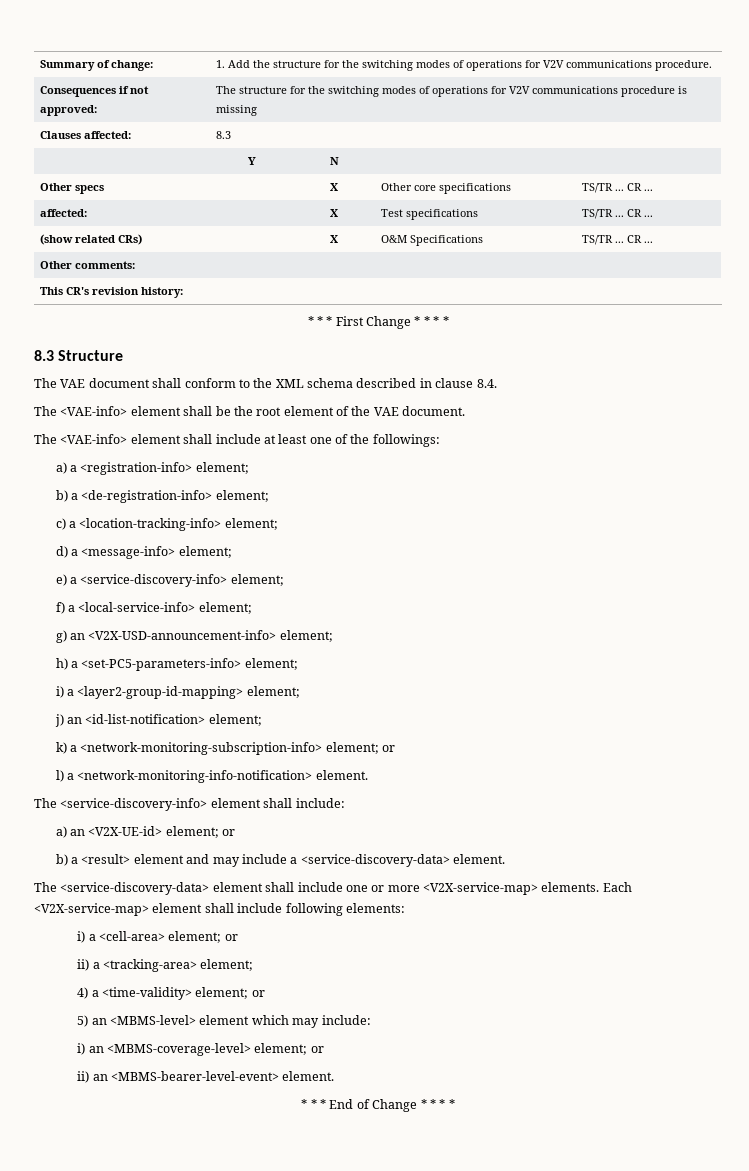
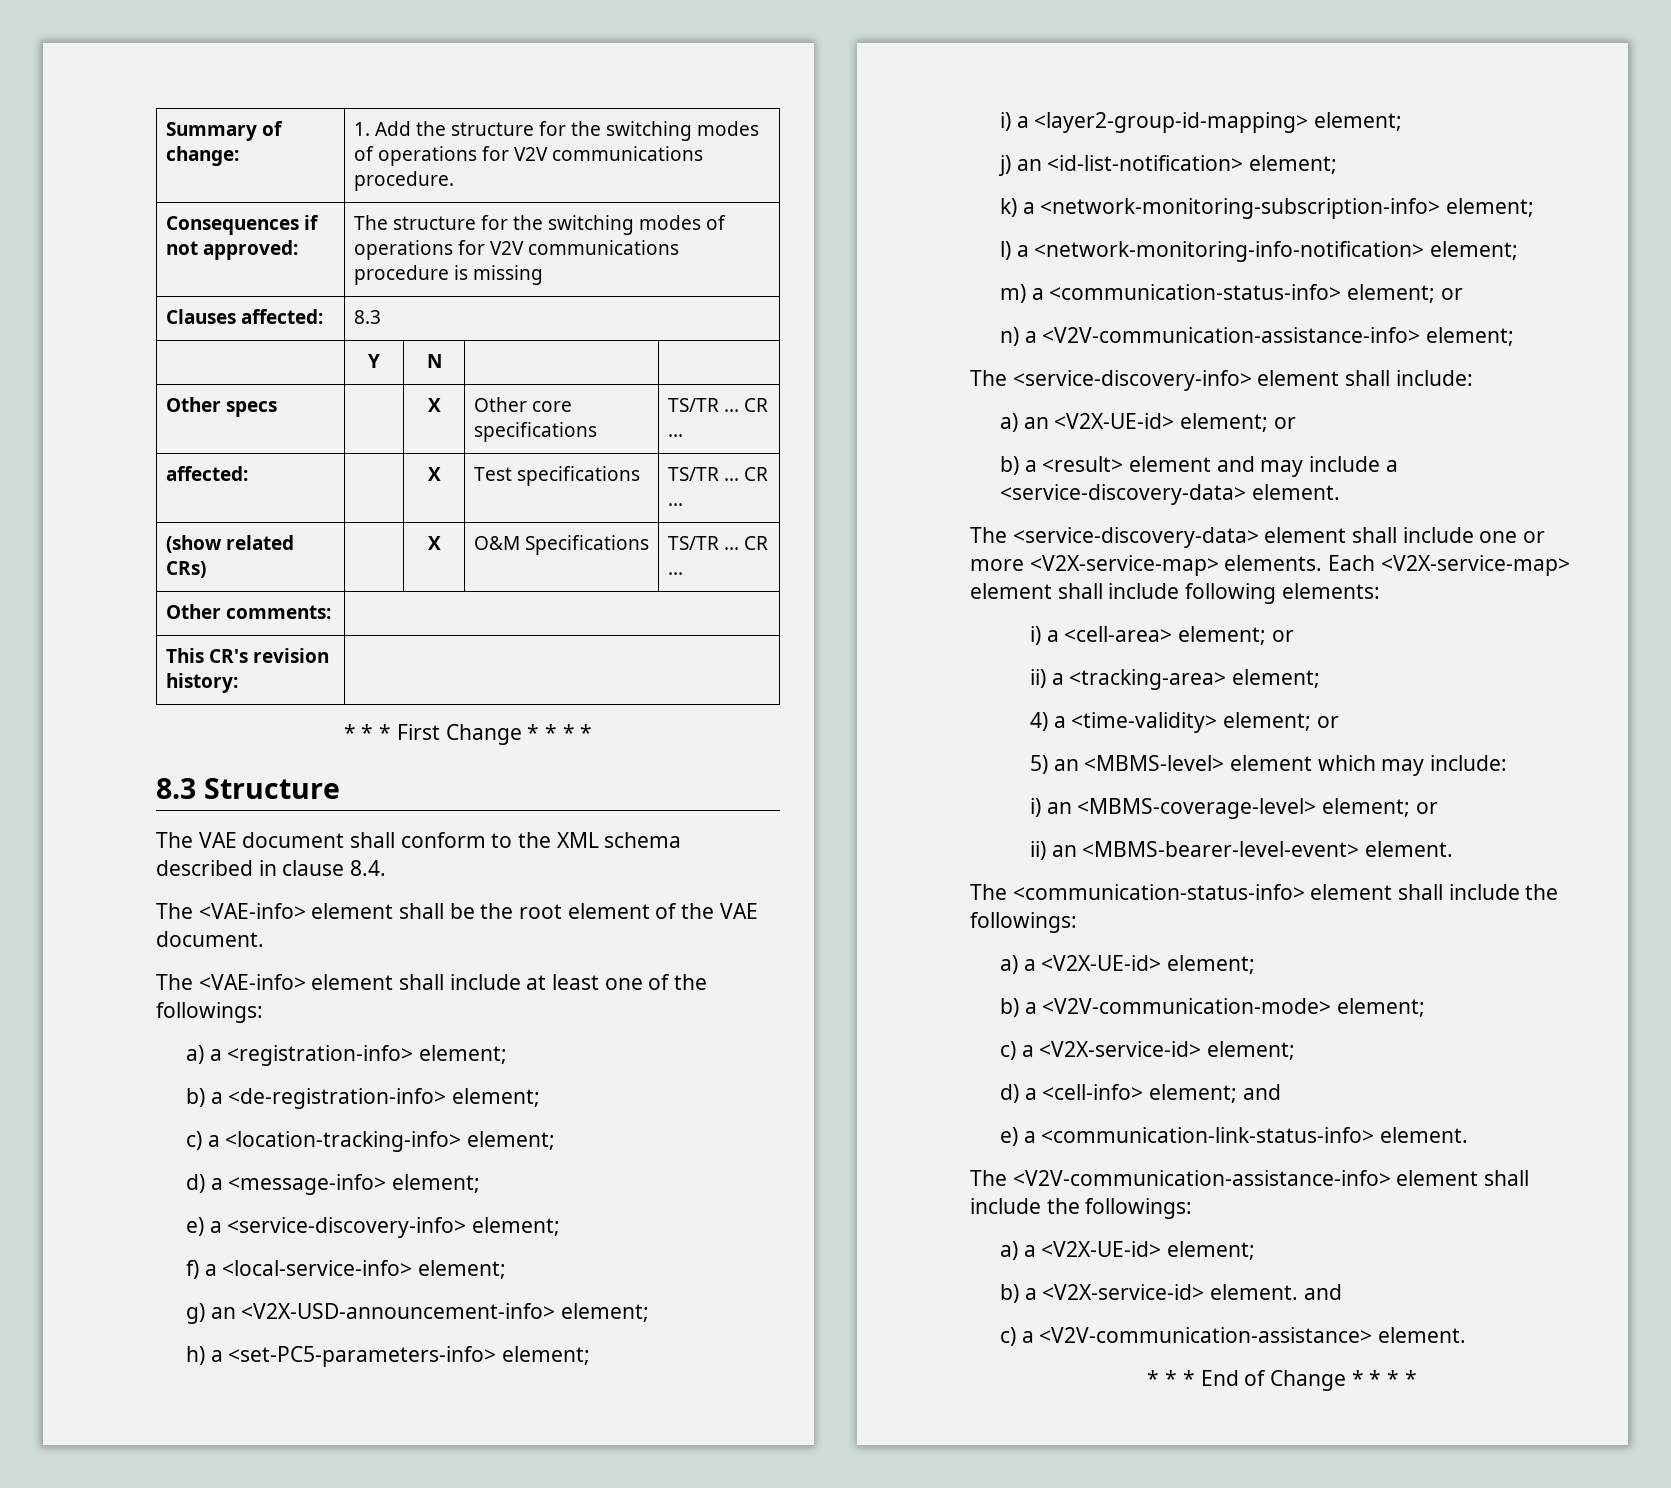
[382,745,396,752] or -> (1534, 207) none
[315,770,368,780] element. -> [1429,241,1518,260] [999,284,1463,303] [999,327,1514,346] element; // m) a <communication-status-info> element; or // n) a <V2V-communication-assistance-info> element;
(335, 1076) none -> [970,884,1559,900] [970,912,1077,933] [999,955,1255,974] [999,998,1425,1017] [999,1041,1295,1060] [999,1084,1281,1103] [999,1127,1468,1146] [970,1170,1530,1186] [970,1198,1193,1219] [999,1241,1255,1260] [999,1284,1342,1303] [999,1327,1466,1346] // The <communication-status-info> element shall include the followings: // a) a <V2X-UE-id> element; // b) a <V2V-communication-mode> element; // c) a <V2X-service-id> element; // d) a <cell-info> element; and // e) a <communication-link-status-info> element. // The <V2V-communication-assistance-info> element shall include the followings: // a) a <V2X-UE-id> element; // b) a <V2X-service-id> element. and // c) a <V2V-communication-assistance> element.

